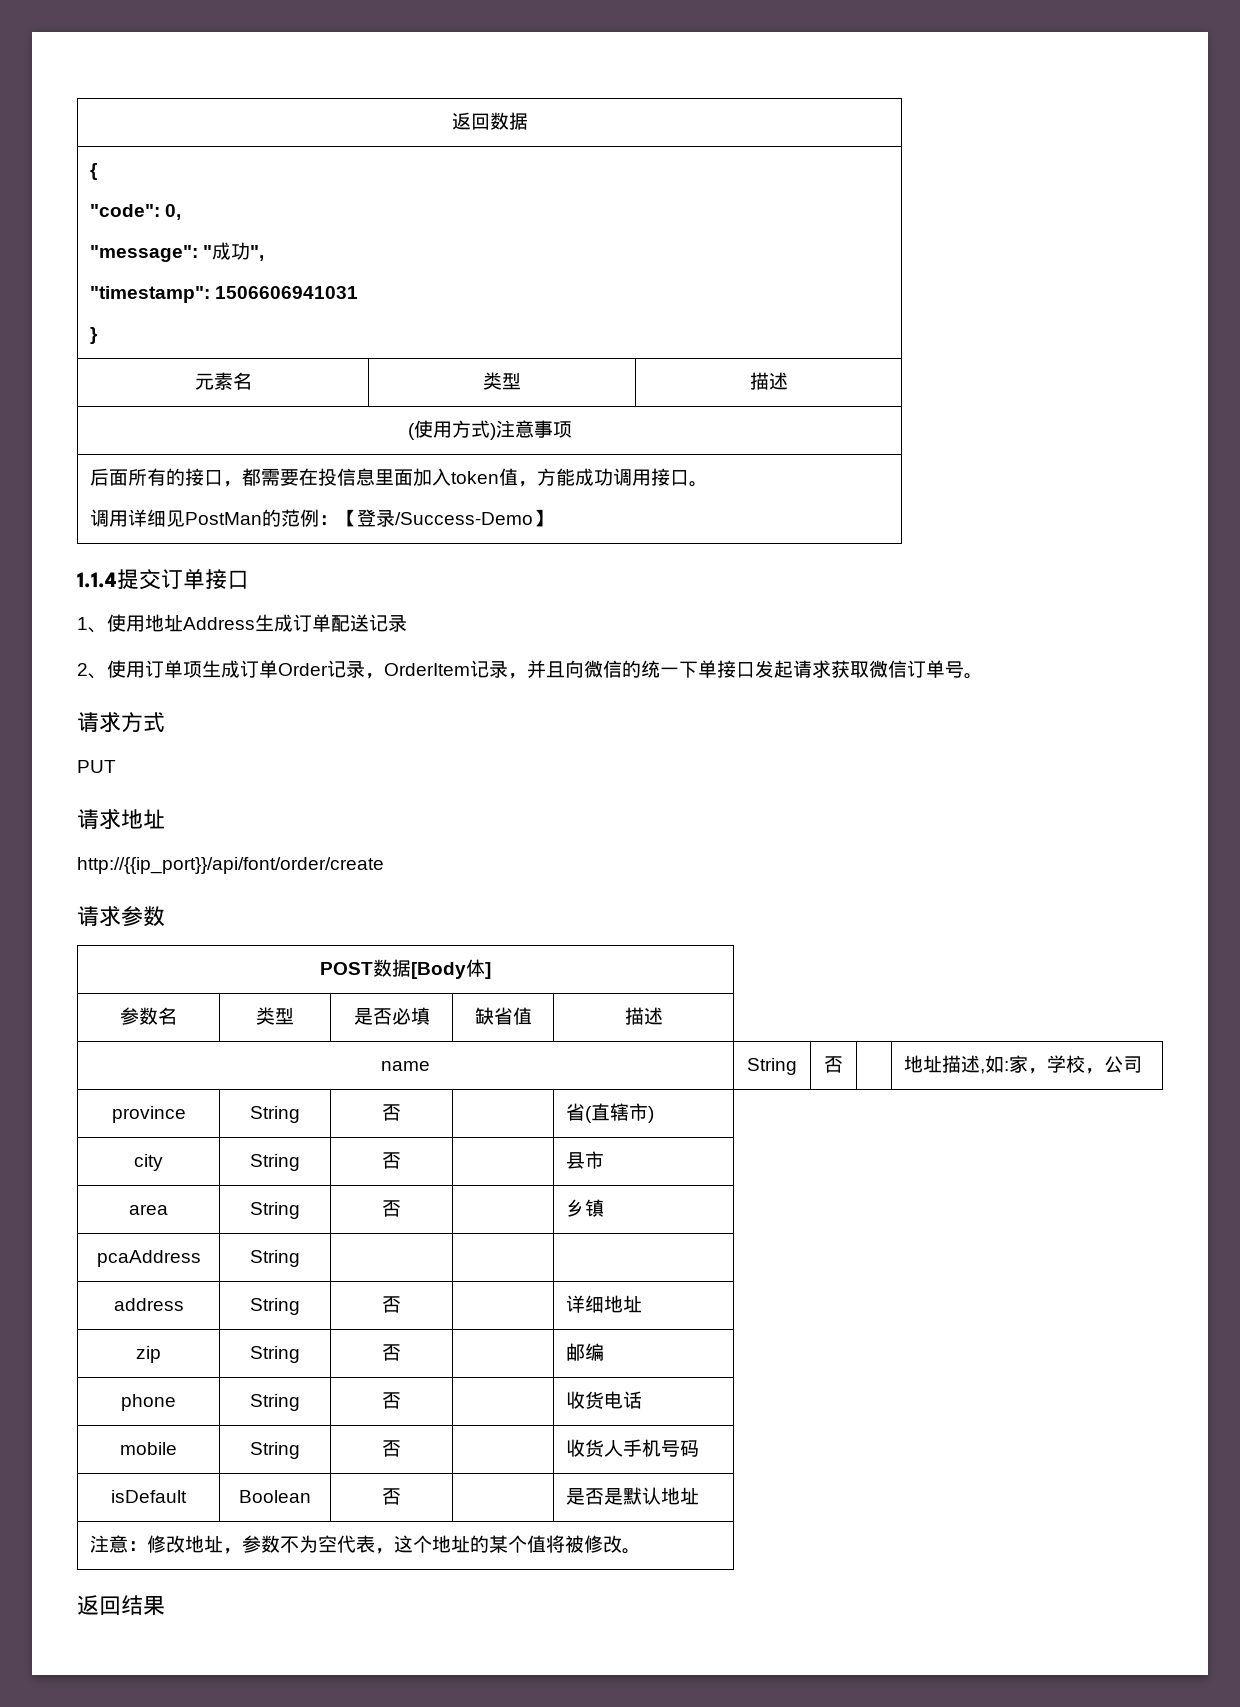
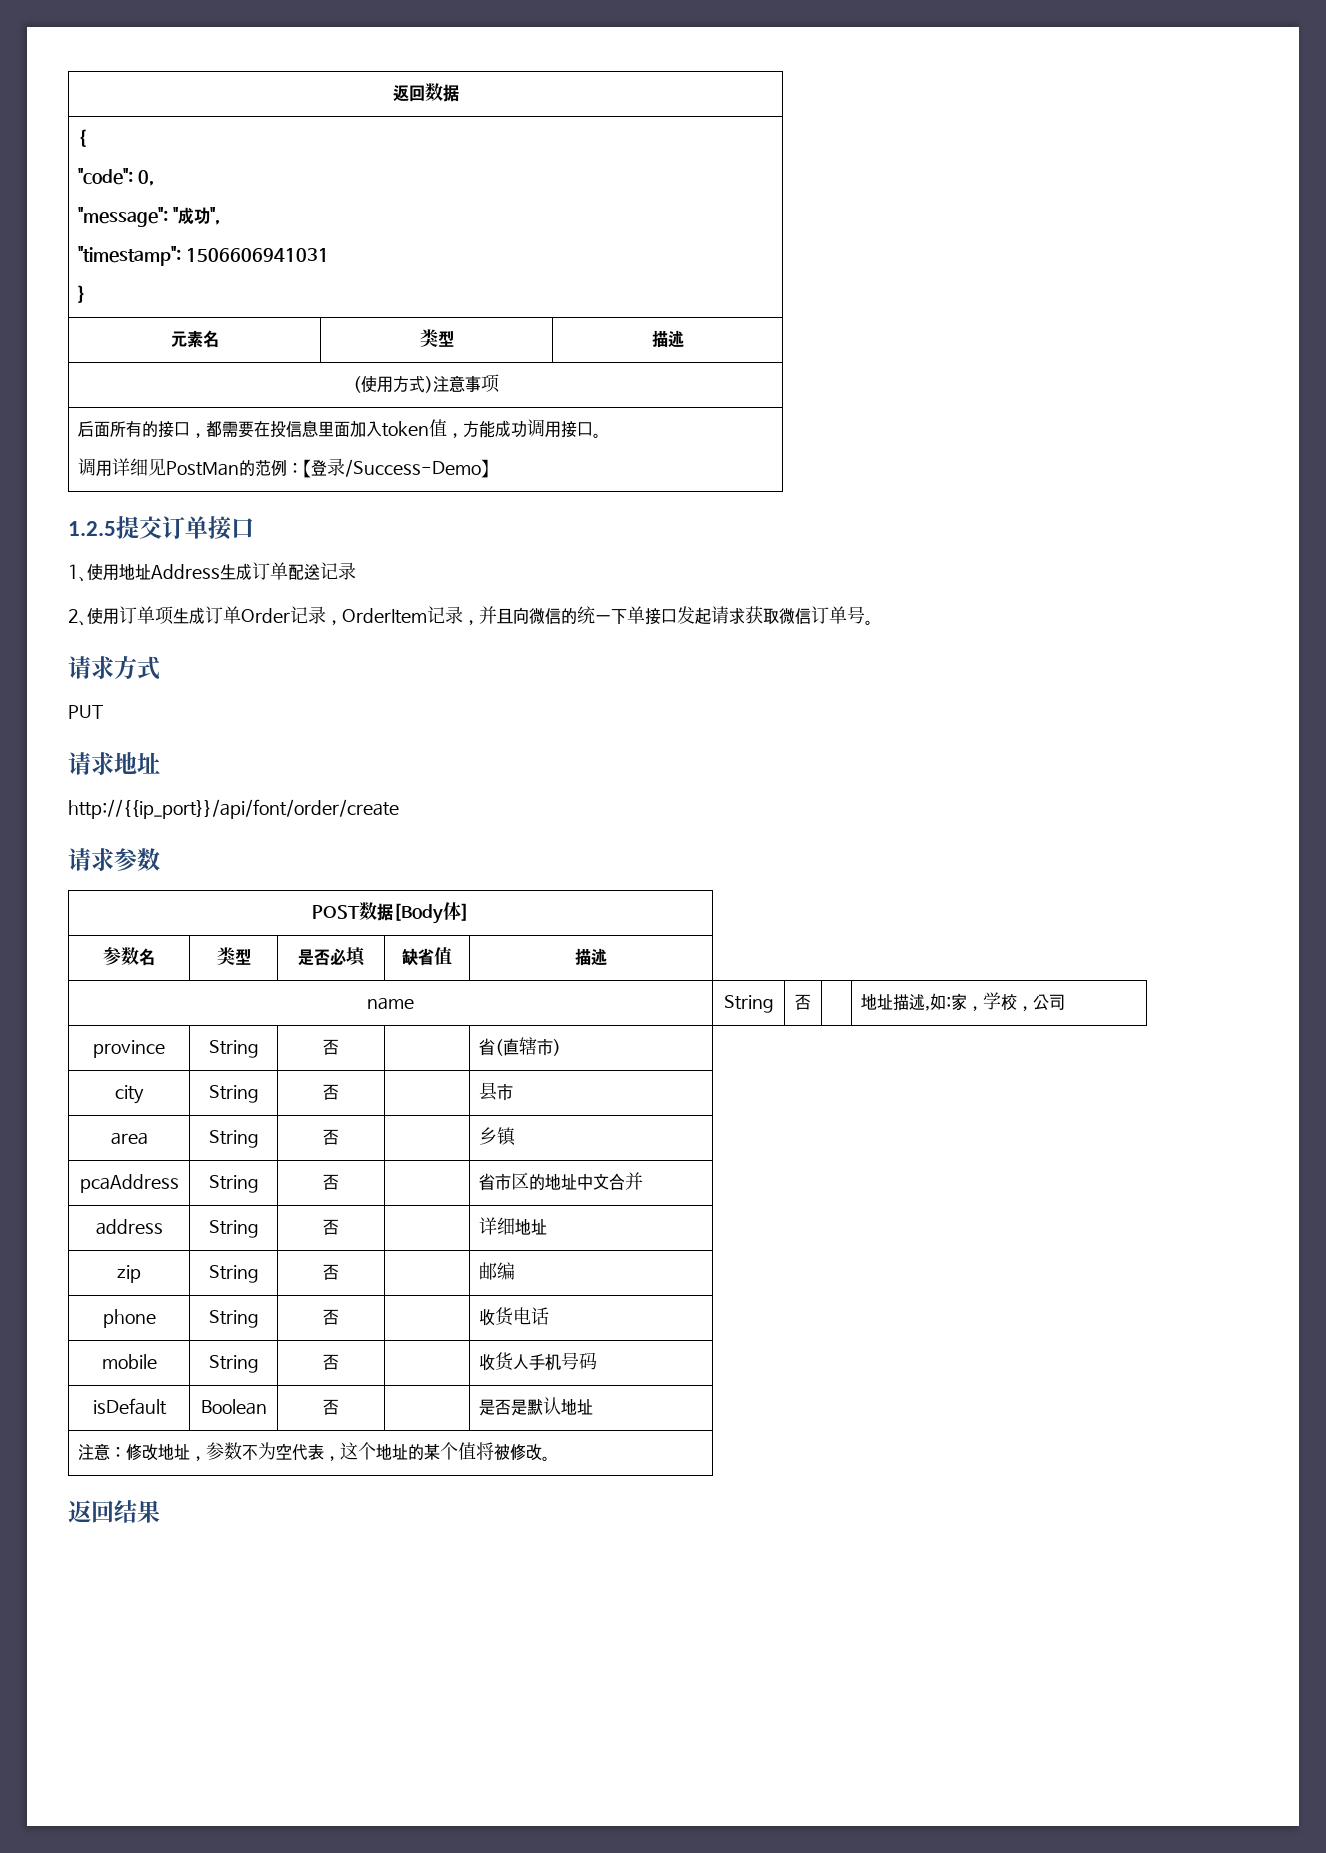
[77,572,117,588] 1.1.4 -> [68,521,116,536] 1.2.5
(300, 1258) | | -> [323,1174,339,1190] [479,1172,644,1191] 否 | | 省市区的地址中文合并

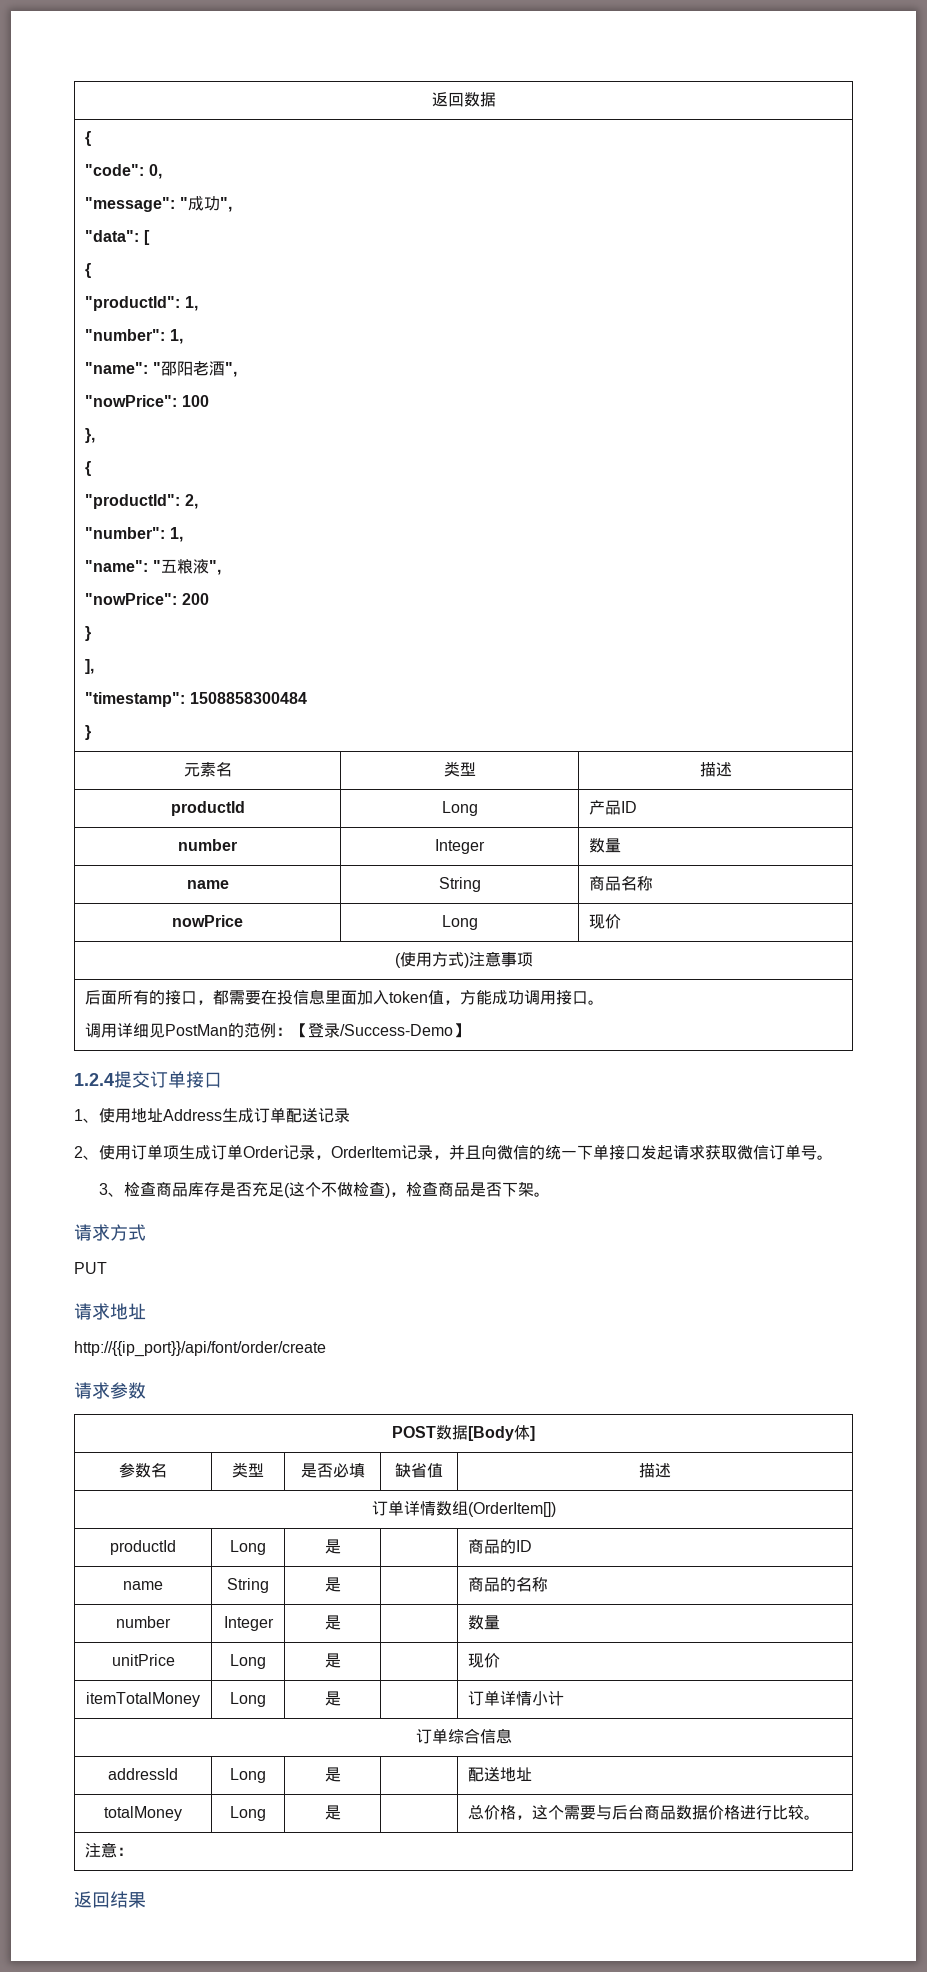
(221, 216) none -> [85,230,150,245] [85,263,92,278] [85,296,198,311] [85,329,183,344] [85,361,237,377] [85,395,209,407] [85,428,96,443] [85,461,92,476] [85,494,198,509] [85,527,183,542] [85,558,221,575] [85,593,209,605] [85,626,92,641] [85,659,95,674] // "data": [ // { // "productId": 1, // "number": 1, // "name": "邵阳老酒", // "nowPrice": 100 // }, // { // "productId": 2, // "number": 1, // "name": "五粮液", // "nowPrice": 200 // } // ],
[186,248,330,262] 1506606941031 -> [189,692,307,704] 1508858300484
(684, 339) none -> [170,801,245,816] [441,801,478,816] [589,800,638,815] [178,839,237,851] [435,839,485,854] [589,838,622,853] [186,880,229,889] [438,877,481,892] [589,876,654,891] [172,915,243,927] [441,915,478,930] [589,914,622,929] // productId | Long | 产品ID // number | Integer | 数量 // name | String | 商品名称 // nowPrice | Long | 现价
[68,521,116,536] 1.2.5 -> [74,1073,114,1086] 1.2.4
(873, 622) none -> [98,1182,550,1198] // 3、检查商品库存是否充足(这个不做检查)，检查商品是否下架。
[367,997,415,1010] [723,995,774,1013] [795,994,811,1010] [861,992,1066,1011] [93,1040,165,1058] [208,1040,259,1058] [323,1039,339,1055] [479,1037,562,1056] [114,1085,144,1104] [208,1085,259,1103] [323,1084,339,1100] [479,1082,514,1101] [110,1132,148,1145] [208,1130,259,1148] [323,1129,339,1145] [479,1127,517,1146] [79,1174,179,1193] [208,1175,259,1193] [323,1174,339,1190] [479,1172,644,1191] [95,1219,163,1235] [208,1220,259,1238] [323,1219,339,1235] [479,1217,548,1235] [117,1265,141,1283] [208,1265,259,1283] [323,1264,339,1280] [479,1262,516,1280] [102,1309,156,1328] [208,1310,259,1328] [323,1309,339,1325] [479,1307,550,1326] [101,1354,157,1369] [208,1355,259,1373] [323,1354,339,1370] [479,1352,598,1371] [92,1398,167,1415] [200,1399,267,1415] [323,1399,339,1415] [479,1397,594,1416] [78,1442,551,1461] name | String | 否 | | 地址描述,如:家，学校，公司 // province | String | 否 | | 省(直辖市) // city | String | 否 | | 县市 // area | String | 否 | | 乡镇 // pcaAddress | String | 否 | | 省市区的地址中文合并 // address | String | 否 | | 详细地址 // zip | String | 否 | | 邮编 // phone | String | 否 | | 收货电话 // mobile | String | 否 | | 收货人手机号码 // isDefault | Boolean | 否 | | 是否是默认地址 // 注意：修改地址，参数不为空代表，这个地址的某个值将被修改。 -> [371,1500,556,1517] [110,1540,176,1555] [230,1540,266,1555] [324,1539,341,1554] [468,1539,533,1554] [123,1581,163,1590] [227,1578,269,1593] [324,1577,341,1592] [468,1577,549,1592] [116,1616,171,1628] [223,1616,274,1631] [324,1615,341,1630] [468,1615,501,1630] [111,1654,175,1666] [230,1654,266,1669] [324,1653,341,1668] [468,1653,501,1668] [86,1692,200,1707] [230,1692,266,1707] [324,1691,341,1706] [468,1690,565,1706] [415,1728,512,1744] [108,1768,178,1780] [230,1768,266,1783] [324,1767,341,1782] [468,1766,533,1782] [104,1806,182,1821] [230,1806,266,1821] [324,1805,341,1820] [468,1805,821,1820] [85,1842,134,1858] 订单详情数组(OrderItem[]) // productId | Long | 是 | | 商品的ID // name | String | 是 | | 商品的名称 // number | Integer | 是 | | 数量 // unitPrice | Long | 是 | | 现价 // itemTotalMoney | Long | 是 | | 订单详情小计 // 订单综合信息 // addressId | Long | 是 | | 配送地址 // totalMoney | Long | 是 | | 总价格，这个需要与后台商品数据价格进行比较。 // 注意：

